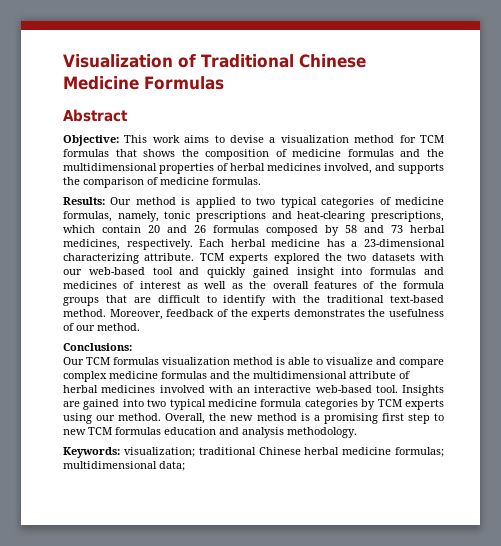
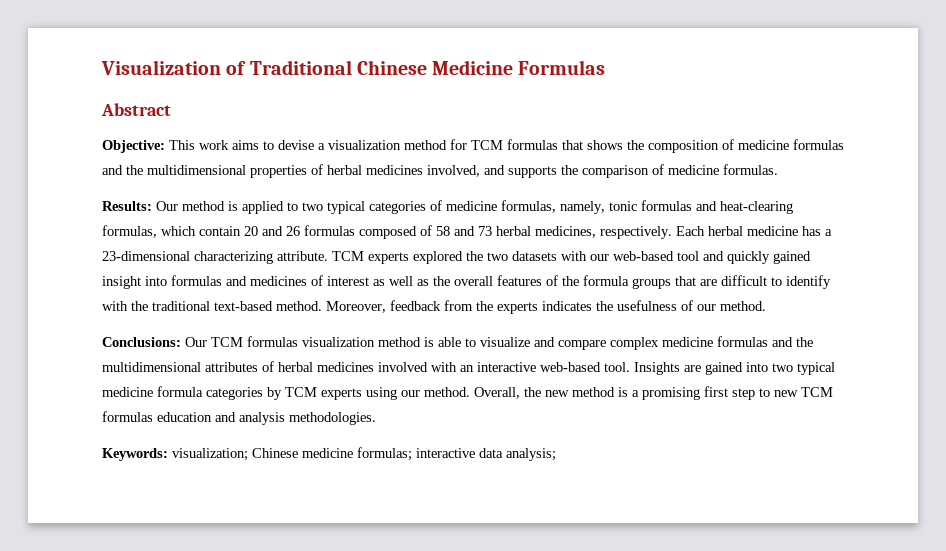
[196,211,266,222] prescriptions -> [641,200,692,211] formulas
[371,211,444,222] prescriptions, -> [102,225,157,238] formulas,
[325,225,339,236] by -> [420,225,432,236] of
[216,309,228,317] of -> [444,300,473,311] from
[293,309,365,317] demonstrates -> [542,301,592,311] indicates
(132, 347) // -> (181, 342) none
[349,371,396,379] attribute -> [205,362,258,372] attributes
[287,427,357,438] methodology. -> [289,412,376,425] methodologies.
[198,447,444,457] [63,461,185,471] traditional Chinese herbal medicine formulas; multidimensional data; -> [252,447,556,461] Chinese medicine formulas; interactive data analysis;

